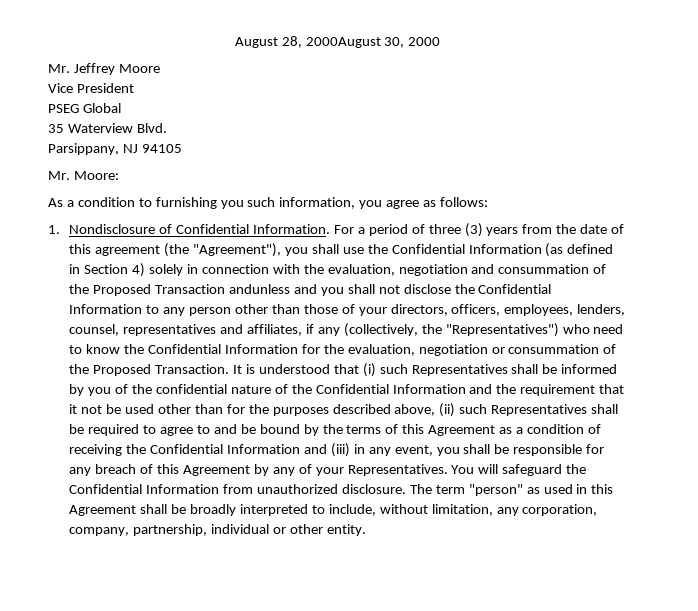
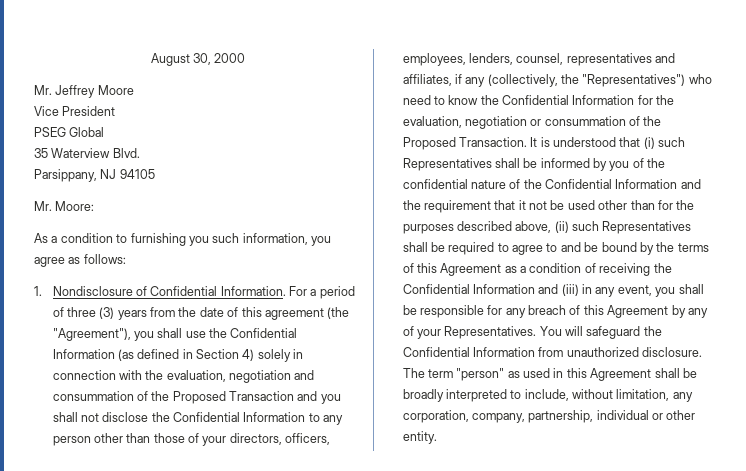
[281,36,381,48] 28, 2000August -> (190, 59) none
[229,284,291,294] andunless -> (295, 396) none

